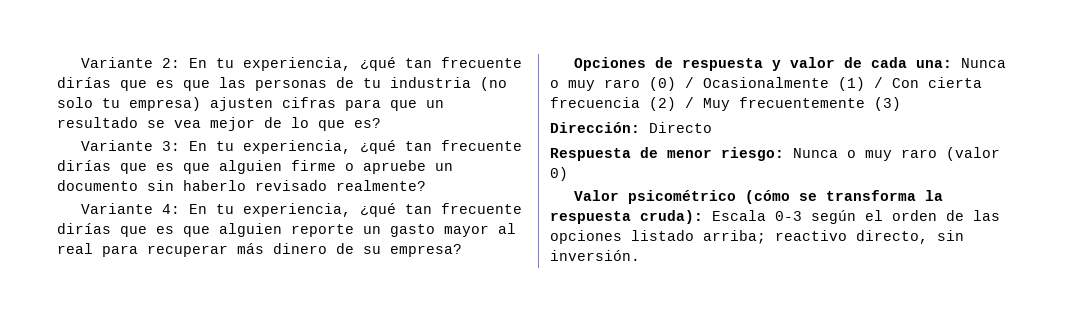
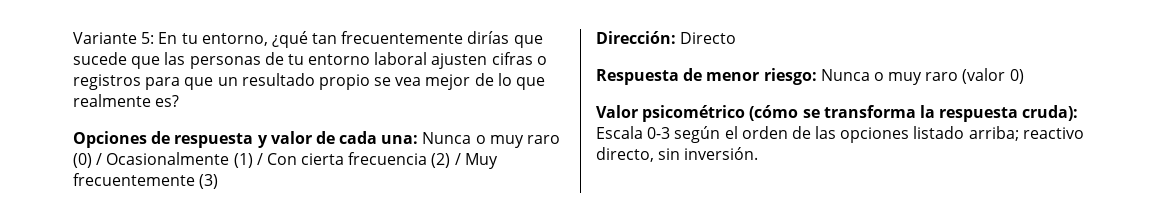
[81,57,523,71] [57,77,174,91] Variante 2: En tu experiencia, ¿qué tan frecuente dirías que es -> [73,31,543,48] [73,52,127,65] Variante 5: En tu entorno, ¿qué tan frecuentemente dirías que sucede
[390,77,507,91] [57,97,336,111] industria (no solo tu empresa) ajusten cifras -> [308,52,547,69] [73,74,141,90] entorno laboral ajusten cifras o registros
(138, 122) none -> [318,74,370,90] propio
(345, 125) none -> [73,94,151,107] realmente
[81,140,523,154] [57,160,453,174] [57,180,426,191] [81,203,523,217] [57,223,516,237] [57,243,462,257] // Variante 3: En tu experiencia, ¿qué tan frecuente dirías que es que alguien firme o apruebe un documento sin haberlo revisado realmente? // Variante 4: En tu experiencia, ¿qué tan frecuente dirías que es que alguien reporte un gasto mayor al real para recuperar más dinero de su empresa? -> (180, 101) none

